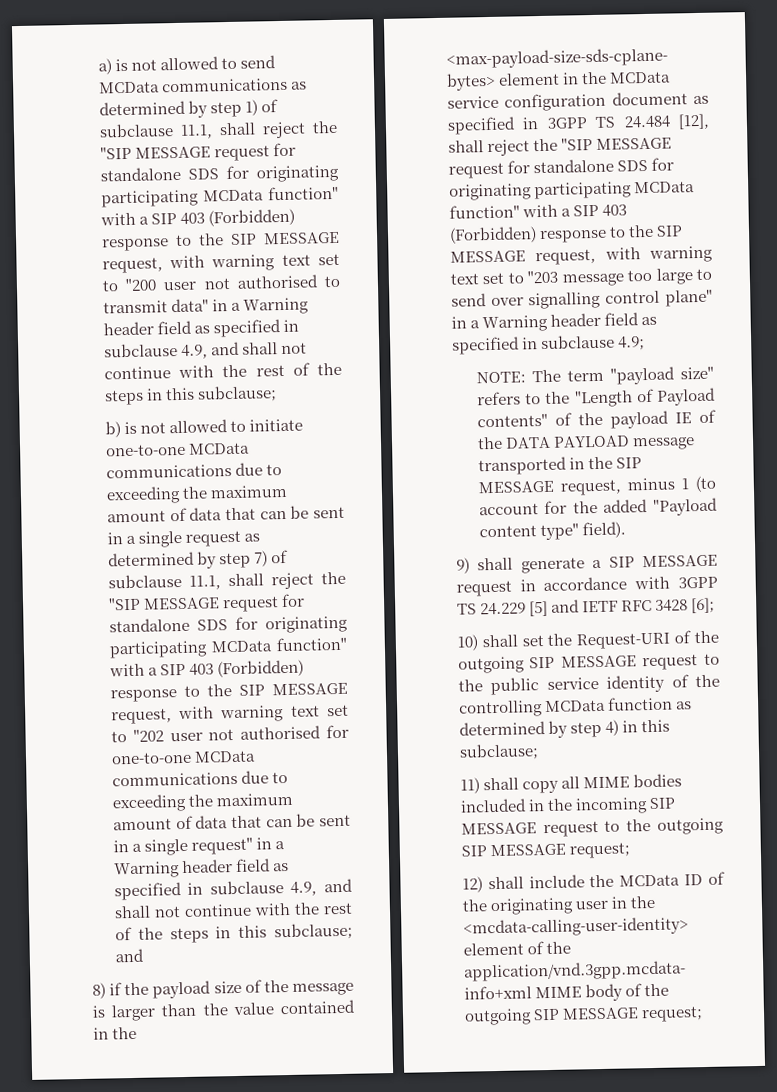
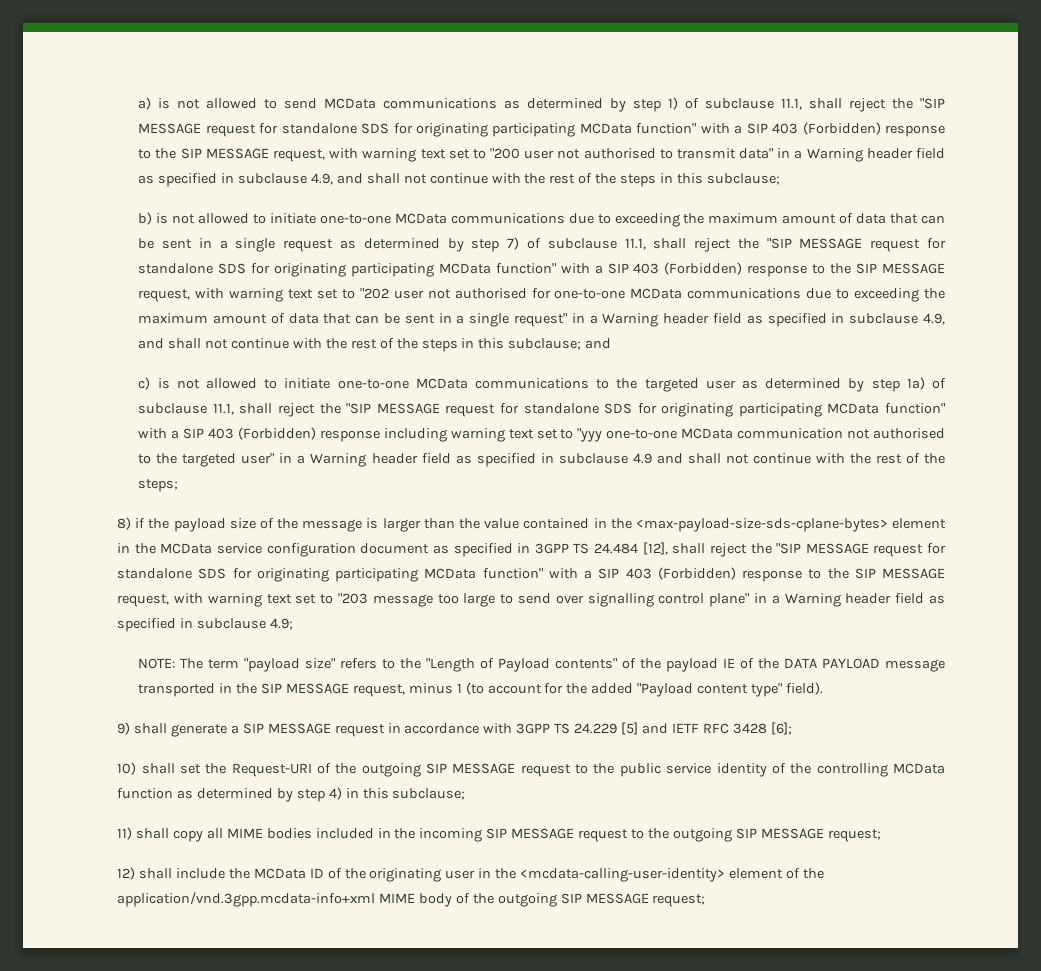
(144, 955) none -> [138,377,947,392] [138,403,946,417] [138,427,945,442] [138,453,946,467] [138,479,179,492] // c) is not allowed to initiate one-to-one MCData communications to the targeted user as determined by step 1a) of subclause 11.1, shall reject the "SIP MESSAGE request for standalone SDS for originating participating MCData function" with a SIP 403 (Forbidden) response including warning text set to "yyy one-to-one MCData communication not authorised to the targeted user" in a Warning header field as specified in subclause 4.9 and shall not continue with the rest of the steps;

